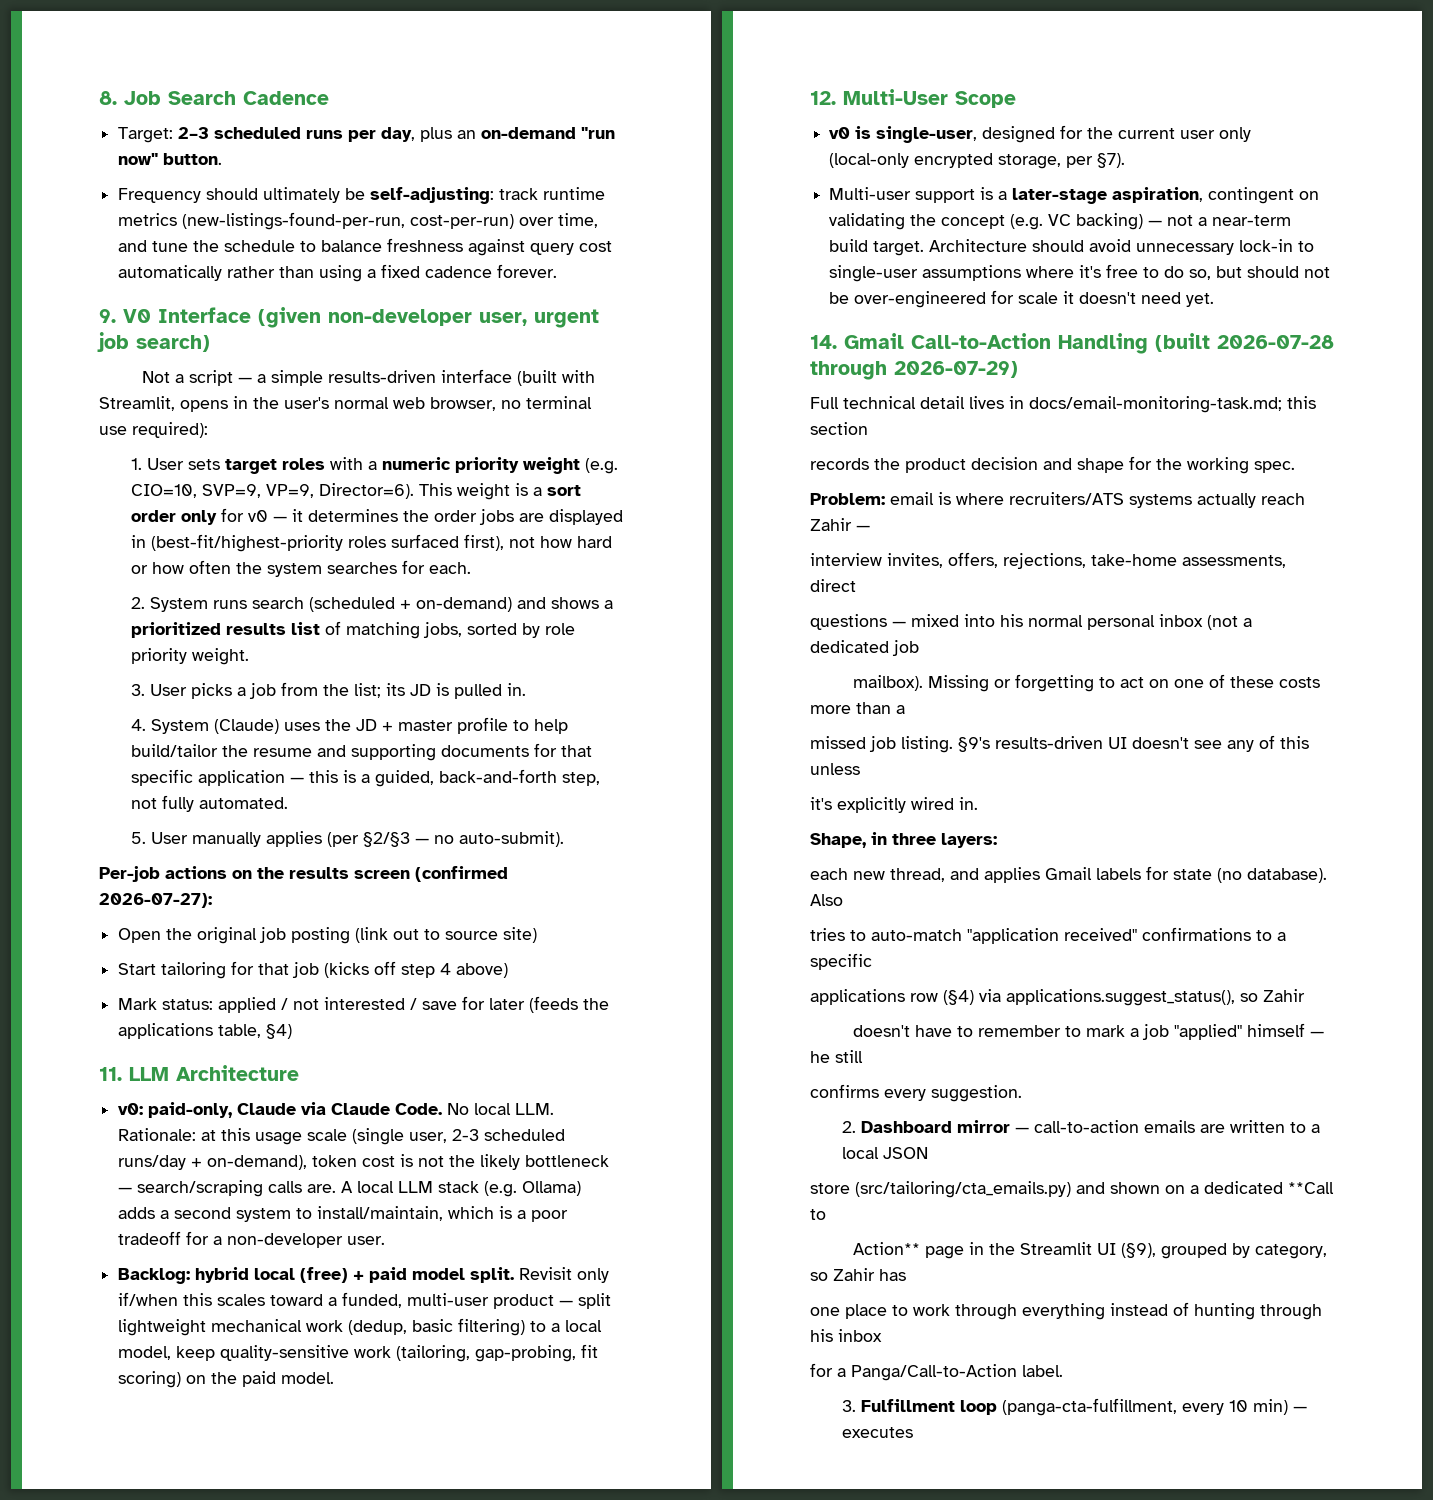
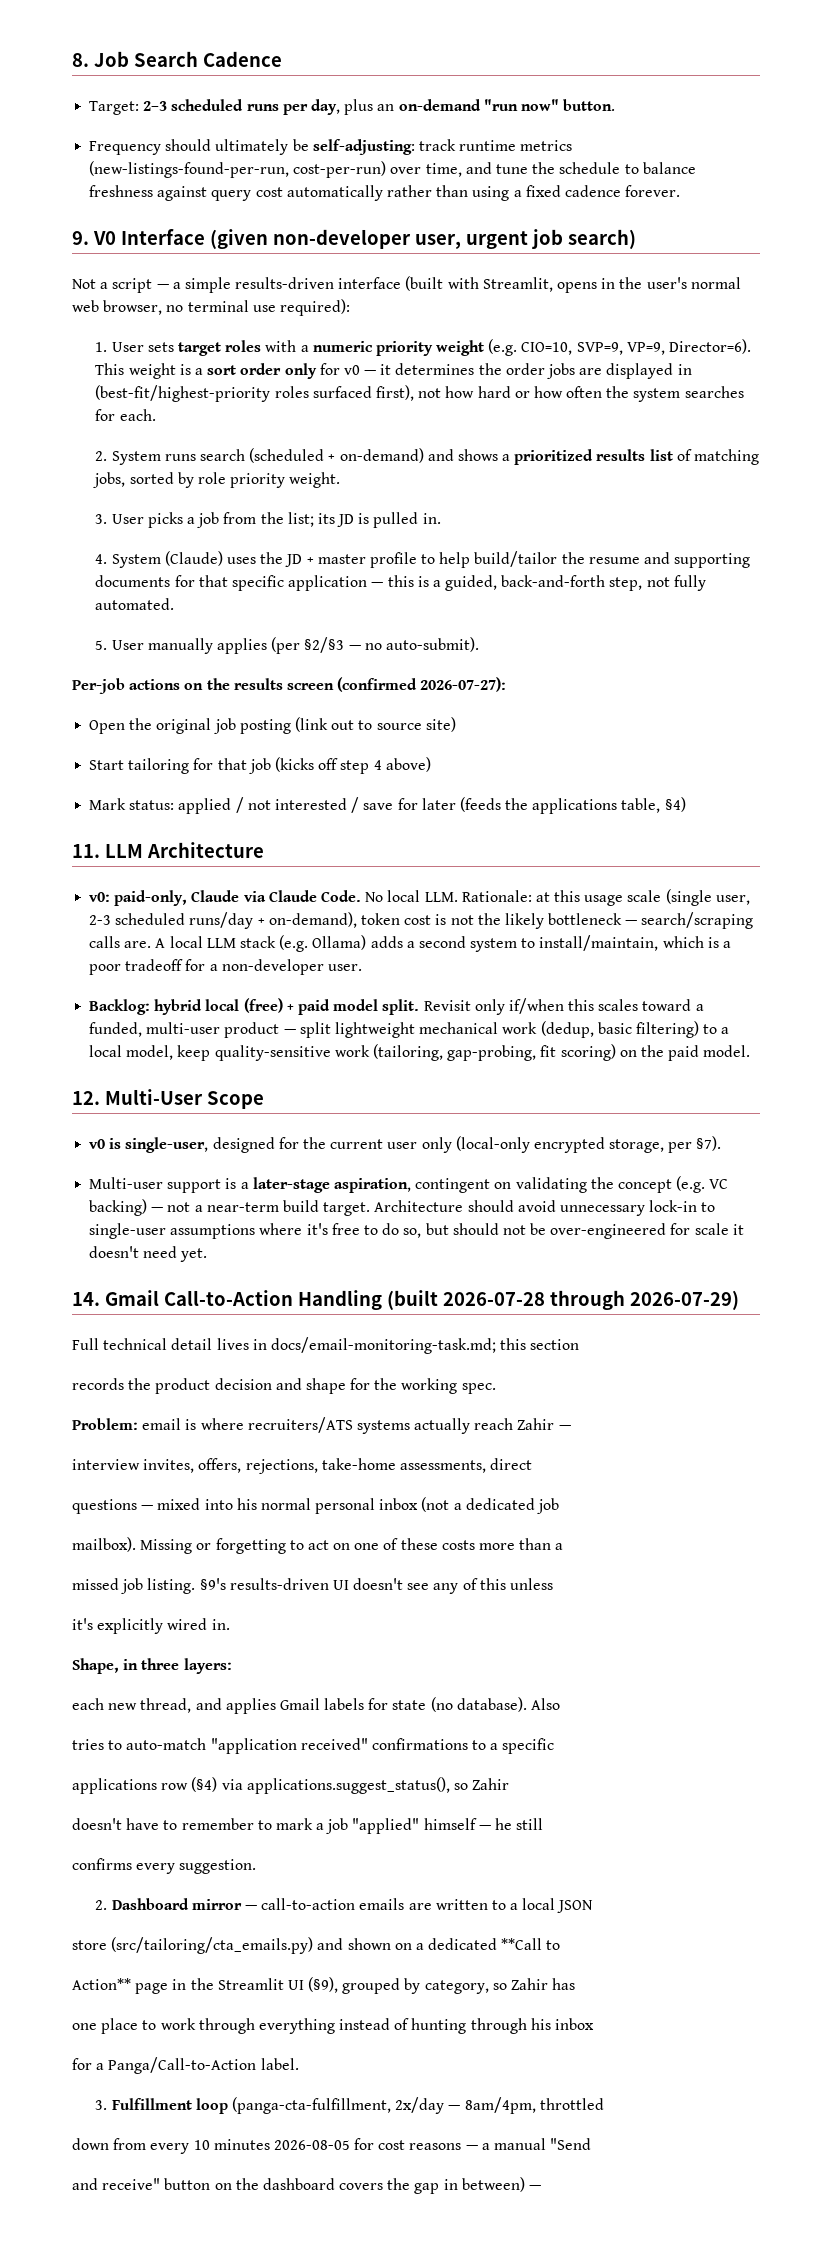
[1181,1399,1307,1415] [841,1427,913,1438] every 10 min) — executes -> [395,2097,604,2114] [72,2138,592,2154] [72,2177,542,2194] 2x/day — 8am/4pm, throttled // down from every 10 minutes 2026-08-05 for cost reasons — a manual "Send // and receive" button on the dashboard covers the gap in between) —

